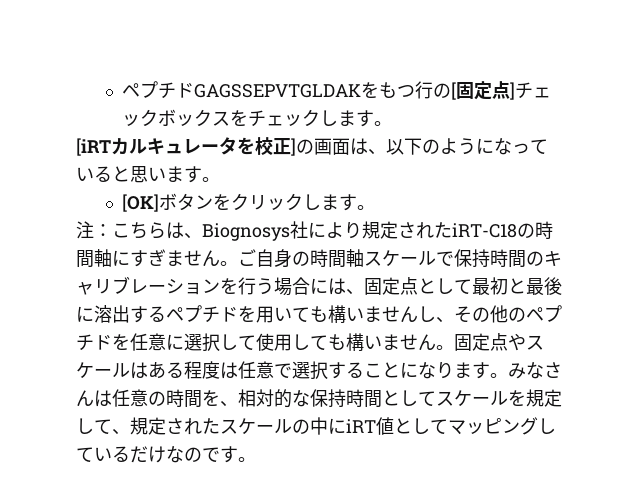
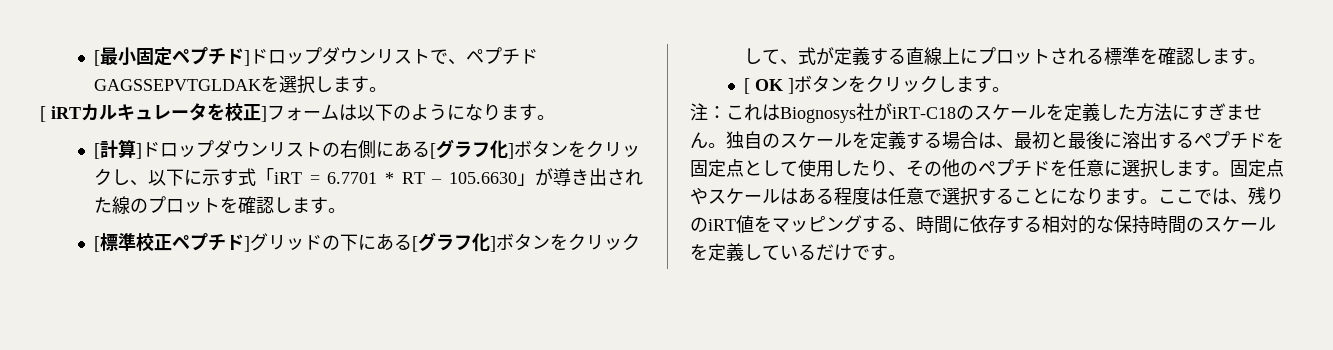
[121,81,551,100] [121,109,392,127] [76,138,111,156] ペプチドGAGSSEPVTGLDAKをもつ行の[固定点]チェックボックスをチェックします。 // [iRT -> [93,47,538,66] [93,75,387,94] [40,106,81,122] [最小固定ペプチド]ドロップダウンリストで、ペプチドGAGSSEPVTGLDAKを選択します。 // [ iRT
[296,138,386,155] の画面は、 -> [267,104,357,121] フォームは
[512,139,548,154] [76,166,220,183] [121,194,159,212] っていると思います。 // [OK] -> [483,104,555,121] [93,139,640,159] [93,168,643,186] [93,196,346,214] [93,232,640,252] [743,47,1266,65] [743,78,794,94] ります。 // [計算]ドロップダウンリストの右側にある[グラフ化]ボタンをクリックし、以下に示す式「iRT = 6.7701 * RT – 105.6630」が導き出された線のプロットを確認します。 // [標準校正ペプチド]グリッドの下にある[グラフ化]ボタンをクリックして、式が定義する直線上にプロットされる標準を確認します。 // [ OK ]
[130,221,553,241] [76,249,562,268] [76,276,472,296] ちらは、Biognosys社により規定されたiRT-C18の時間軸にすぎません。ご自身の時間軸スケールで保持時間のキャリブレーションを行う場合には、固定点として -> [744,103,1262,123] [690,131,1014,150] れはBiognosys社がiRT-C18のスケールを定義した方法にすぎません。独自のスケールを定義する場合は、
[256,305,436,323] 用いても構いませんし -> [690,159,888,177] 固定点として使用したり
[238,333,436,351] て使用しても構いません -> [1176,160,1212,177] ます
[508,362,562,379] [76,389,238,408] みなさんは任意の時間を、 -> [1158,187,1284,205] [690,215,1042,234] ここでは、残りのiRT値をマッピングする、時間に依存する
[382,389,562,407] [76,417,538,435] としてスケールを規定して、規定されたスケールの中にiRT値としてマッピング -> [1186,216,1276,232] [690,243,744,261] のスケールを定義
[166,446,202,463] なの -> (852, 252) none

